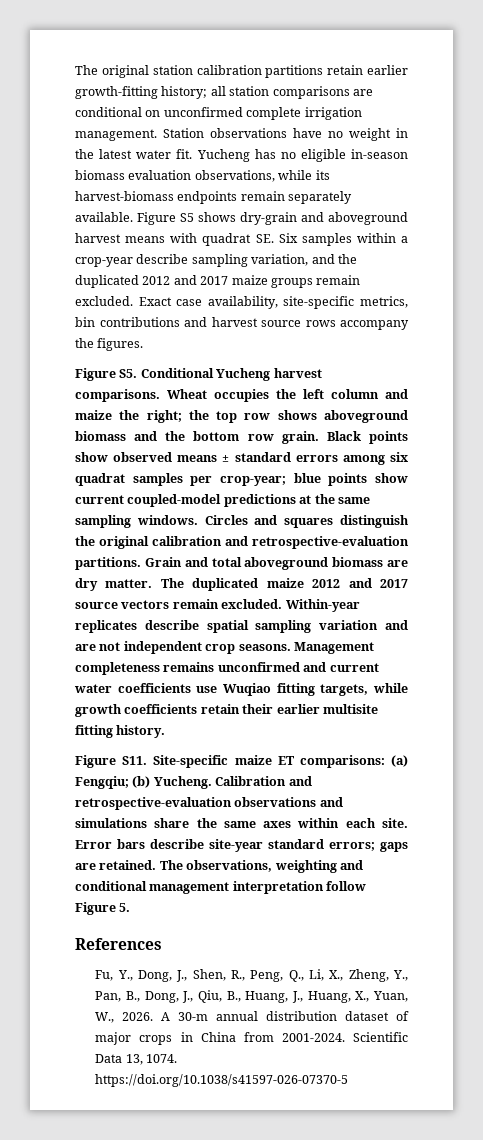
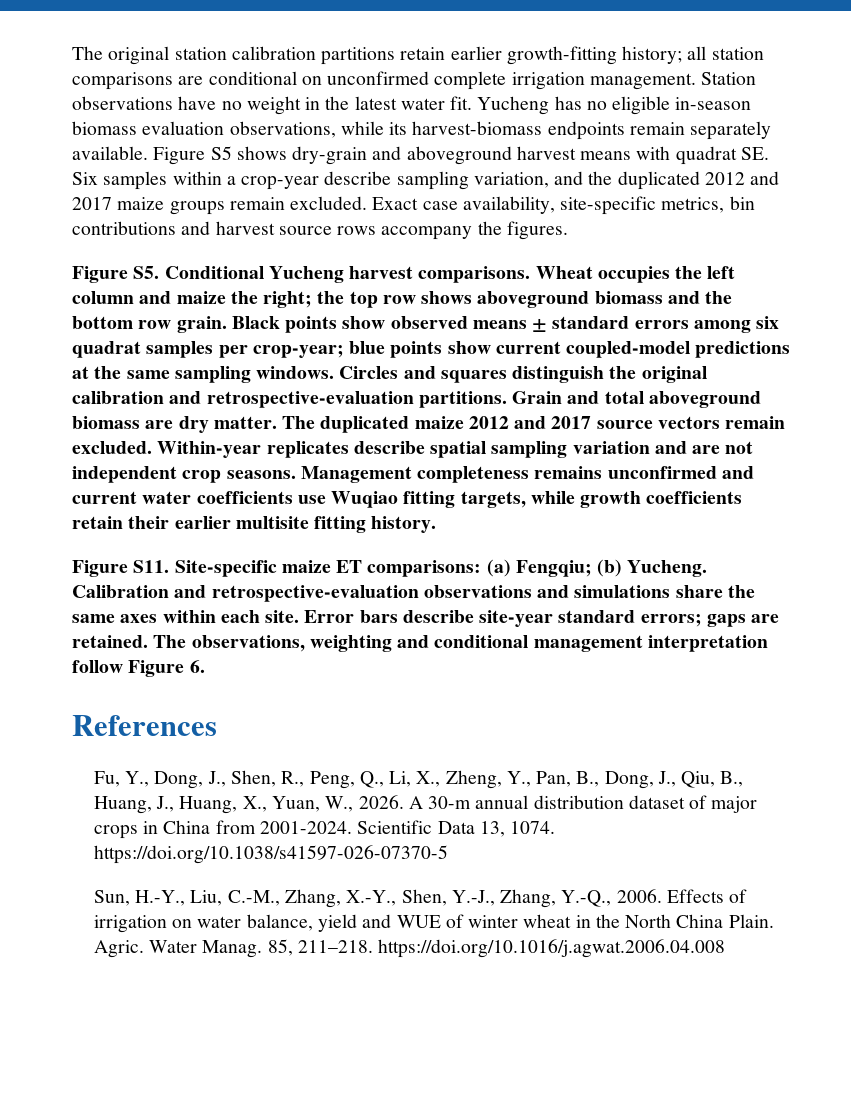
[119,903,131,912] 5. -> [189,660,205,673] 6.
(349, 1080) none -> [93,889,748,908] [93,914,774,933] [93,939,726,958] // Sun, H.-Y., Liu, C.-M., Zhang, X.-Y., Shen, Y.-J., Zhang, Y.-Q., 2006. Effects of irrigation on water balance, yield and WUE of winter wheat in the North China Plain. Agric. Water Manag. 85, 211–218. https://doi.org/10.1016/j.agwat.2006.04.008

